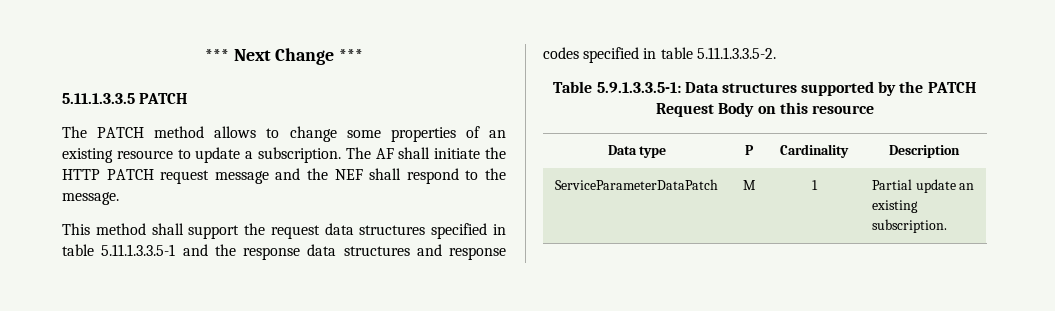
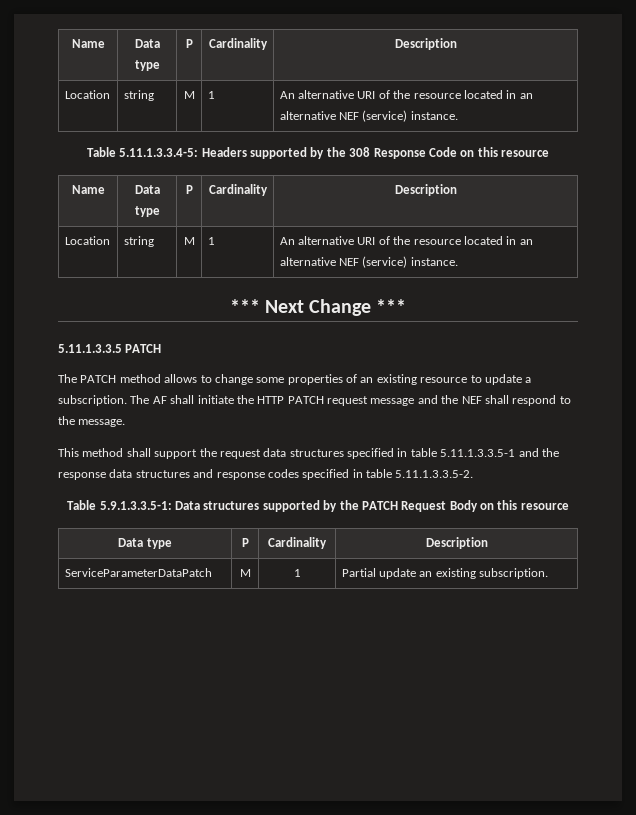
(204, 55) none -> [71,39,105,48] [134,39,160,48] [134,60,160,71] [185,39,193,48] [208,38,268,50] [394,38,457,50] [64,90,110,99] [123,90,154,101] [183,91,195,99] [207,91,215,99] [279,90,533,99] [279,110,458,122] [86,147,550,159] [71,185,105,194] [134,185,160,194] [134,206,160,217] [185,185,193,194] [208,184,268,196] [394,184,457,196] [64,236,110,245] [123,236,154,247] [183,237,195,245] [207,237,215,245] [279,236,533,245] [279,256,458,268] Name | Data type | P | Cardinality | Description // Location | string | M | 1 | An alternative URI of the resource located in an alternative NEF (service) instance. // Table 5.11.1.3.3.4-5: Headers supported by the 308 Response Code on this resource // Name | Data type | P | Cardinality | Description // Location | string | M | 1 | An alternative URI of the resource located in an alternative NEF (service) instance. //

